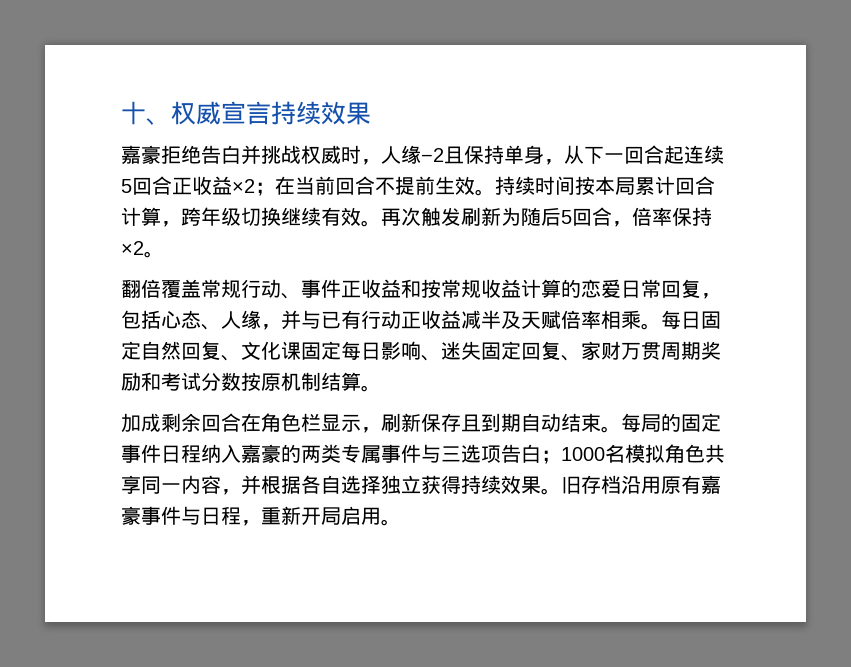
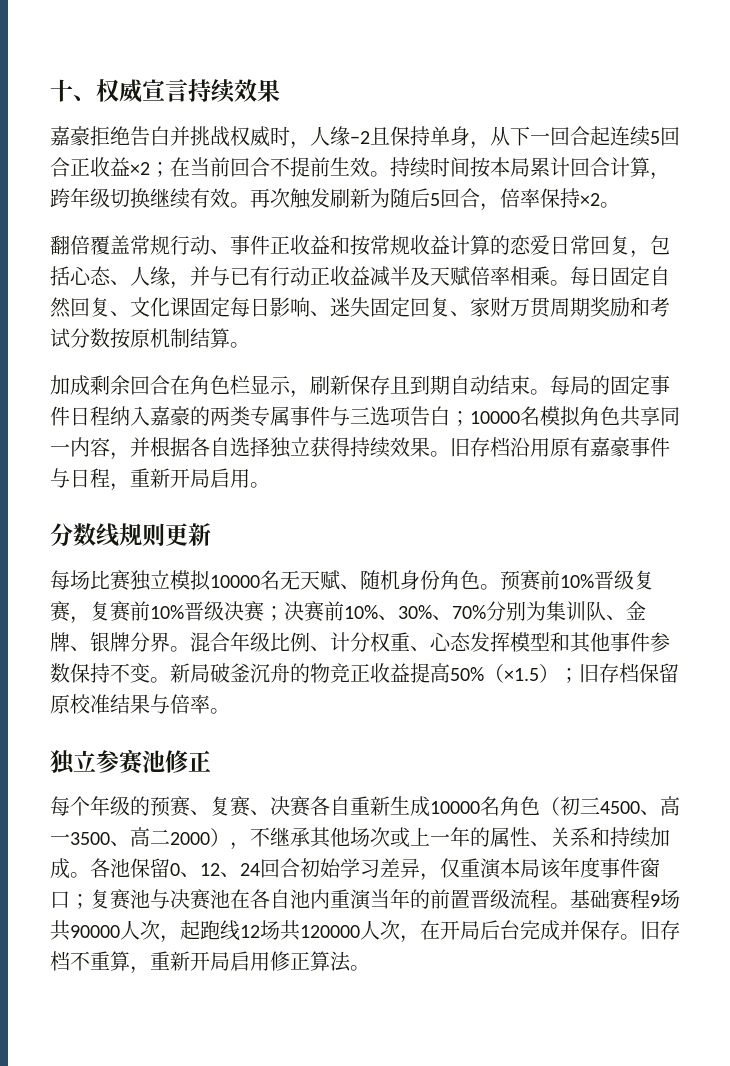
[561,447,605,461] 1000 -> [470,411,520,424] 10000
(401, 522) none -> [50,523,211,547] [50,570,654,591] [50,601,646,624] [50,632,670,653] [50,663,679,683] [50,694,230,714] [50,749,211,775] [50,796,680,817] [50,827,670,850] [50,857,660,881] [50,889,680,910] [50,920,680,943] [50,951,370,974] // 分数线规则更新 // 每场比赛独立模拟10000名无天赋、随机身份角色。预赛前10%晋级复赛，复赛前10%晋级决赛；决赛前10%、30%、70%分别为集训队、金牌、银牌分界。混合年级比例、计分权重、心态发挥模型和其他事件参数保持不变。新局破釜沉舟的物竞正收益提高50%（×1.5）；旧存档保留原校准结果与倍率。 // 独立参赛池修正 // 每个年级的预赛、复赛、决赛各自重新生成10000名角色（初三4500、高一3500、高二2000），不继承其他场次或上一年的属性、关系和持续加成。各池保留0、12、24回合初始学习差异，仅重演本局该年度事件窗口；复赛池与决赛池在各自池内重演当年的前置晋级流程。基础赛程9场共90000人次，起跑线12场共120000人次，在开局后台完成并保存。旧存档不重算，重新开局启用修正算法。

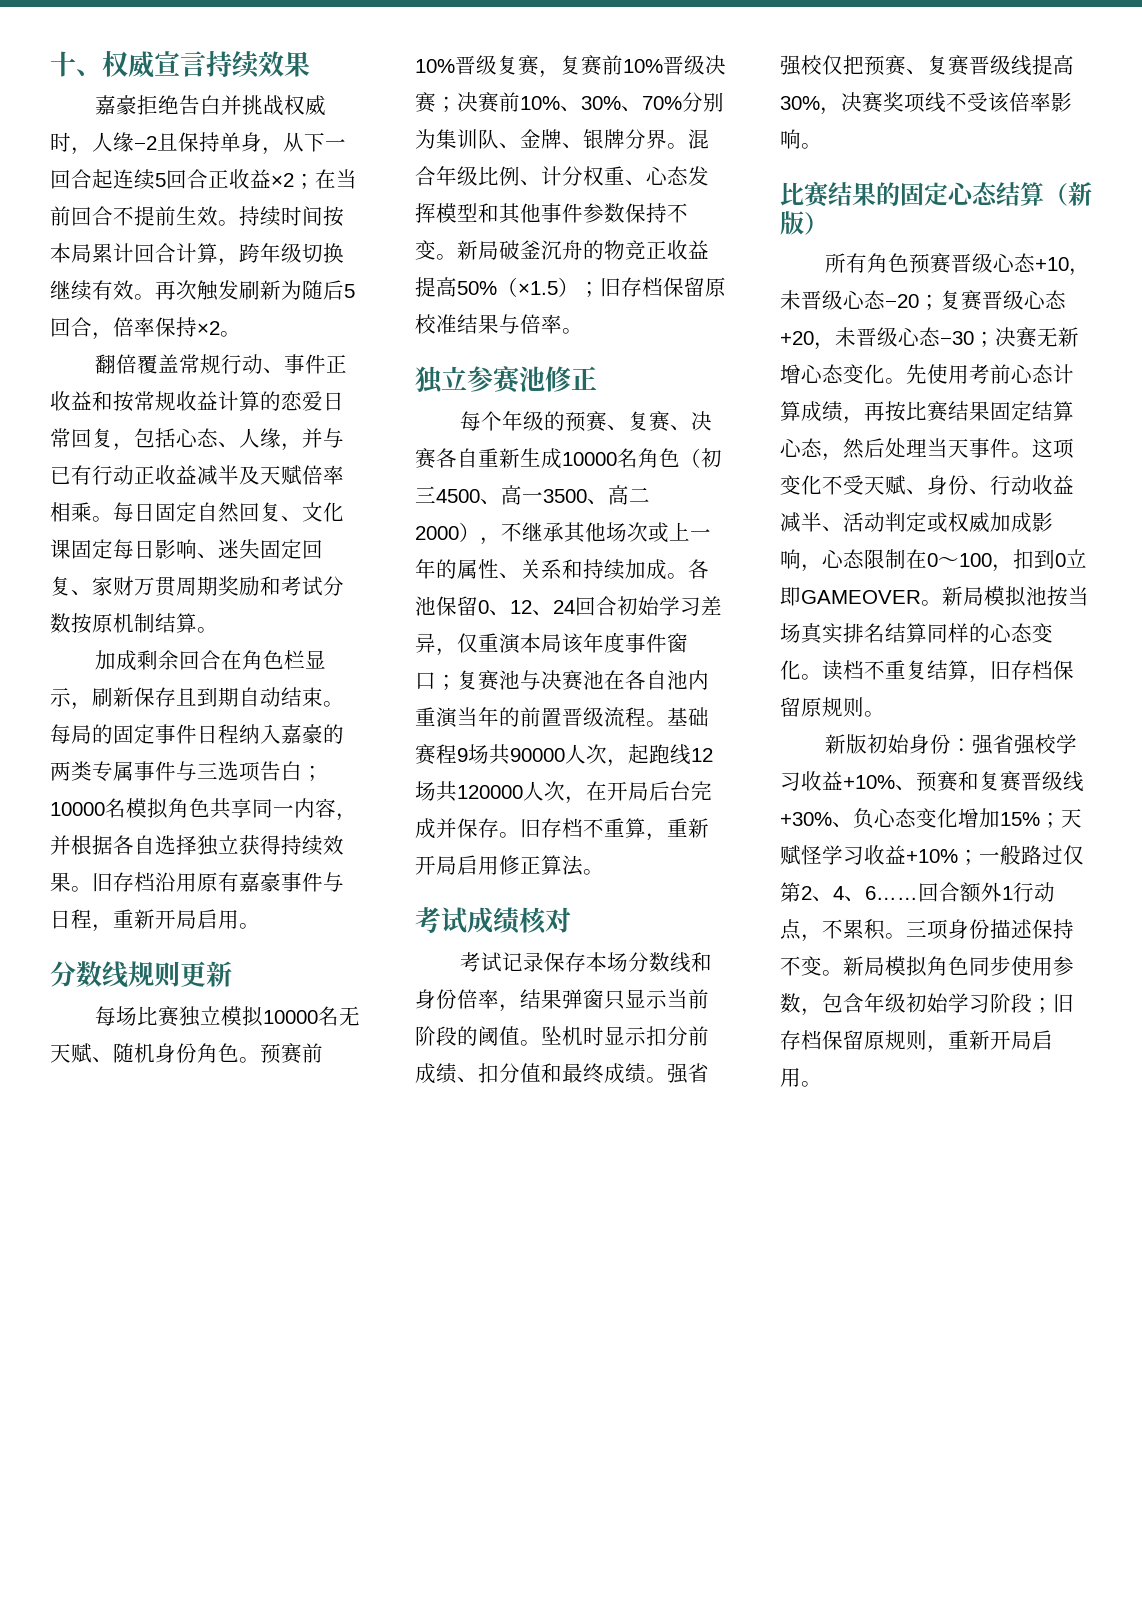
(370, 968) none -> [415,907,571,935] [459,952,712,973] [415,989,709,1012] [415,1026,709,1046] [415,1063,709,1084] [780,55,1074,76] [780,92,1072,115] [780,129,822,149] [780,181,1092,208] [780,211,828,235] [824,253,1090,276] [780,290,1066,311] [780,327,1079,350] [780,364,1074,384] [780,401,1074,424] [780,438,1074,461] [780,475,1074,495] [780,512,1053,533] [780,549,1087,572] [780,586,1089,607] [780,623,1053,644] [780,660,1074,683] [780,697,885,717] [824,734,1077,755] [780,771,1084,792] [780,808,1082,829] [780,845,1084,865] [780,882,1055,903] [780,919,1074,942] [780,956,1074,977] [780,993,1074,1016] [780,1030,1053,1053] [780,1068,822,1087] // 考试成绩核对 // 考试记录保存本场分数线和身份倍率，结果弹窗只显示当前阶段的阈值。坠机时显示扣分前成绩、扣分值和最终成绩。强省强校仅把预赛、复赛晋级线提高30%，决赛奖项线不受该倍率影响。 // 比赛结果的固定心态结算（新版） // 所有角色预赛晋级心态+10，未晋级心态−20；复赛晋级心态+20，未晋级心态−30；决赛无新增心态变化。先使用考前心态计算成绩，再按比赛结果固定结算心态，然后处理当天事件。这项变化不受天赋、身份、行动收益减半、活动判定或权威加成影响，心态限制在0～100，扣到0立即GAMEOVER。新局模拟池按当场真实排名结算同样的心态变化。读档不重复结算，旧存档保留原规则。 // 新版初始身份：强省强校学习收益+10%、预赛和复赛晋级线+30%、负心态变化增加15%；天赋怪学习收益+10%；一般路过仅第2、4、6……回合额外1行动点，不累积。三项身份描述保持不变。新局模拟角色同步使用参数，包含年级初始学习阶段；旧存档保留原规则，重新开局启用。

